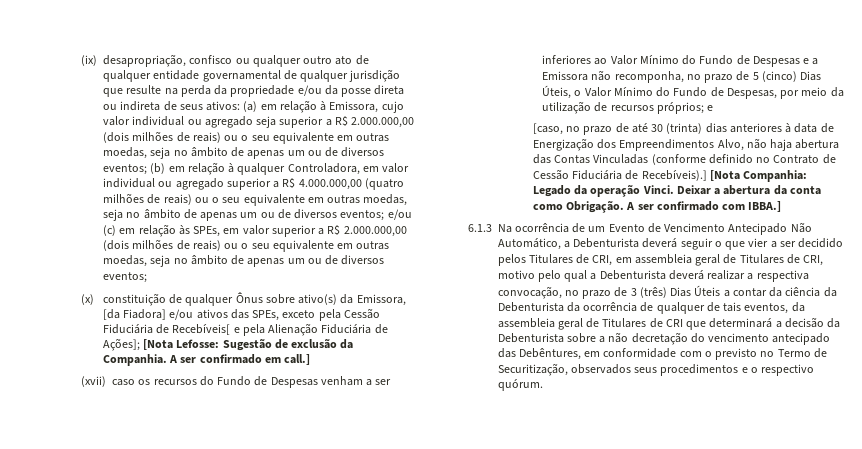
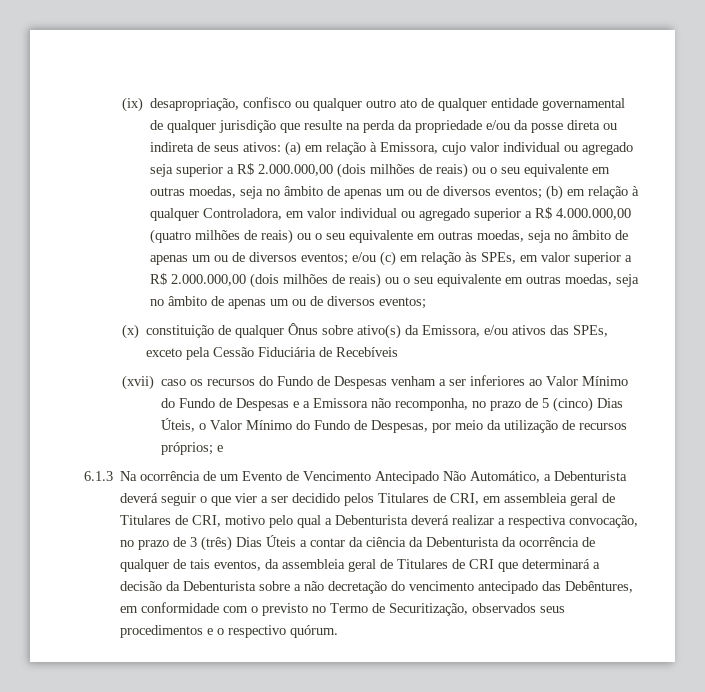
[102,309,167,320] [da Fiadora] -> (481, 331) none
[172,323,388,336] [102,338,354,351] [102,354,311,366] Recebíveis[ e pela Alienação Fiduciária de Ações]; [Nota Lefosse: Sugestão de exclusão da Companhia. A ser confirmado em call.] -> [336,347,399,357] Recebíveis
[532,123,834,135] [532,138,840,151] [532,154,836,165] [532,169,808,182] [532,185,821,197] [532,201,782,213] // [caso, no prazo de até 30 (trinta) dias anteriores à data de Energização dos Empreendimentos Alvo, não haja abertura das Contas Vinculadas (conforme definido no Contrato de Cessão Fiduciária de Recebíveis).] [Nota Companhia: Legado da operação Vinci. Deixar a abertura da conta como Obrigação. A ser confirmado com IBBA.] -> (224, 448) none

